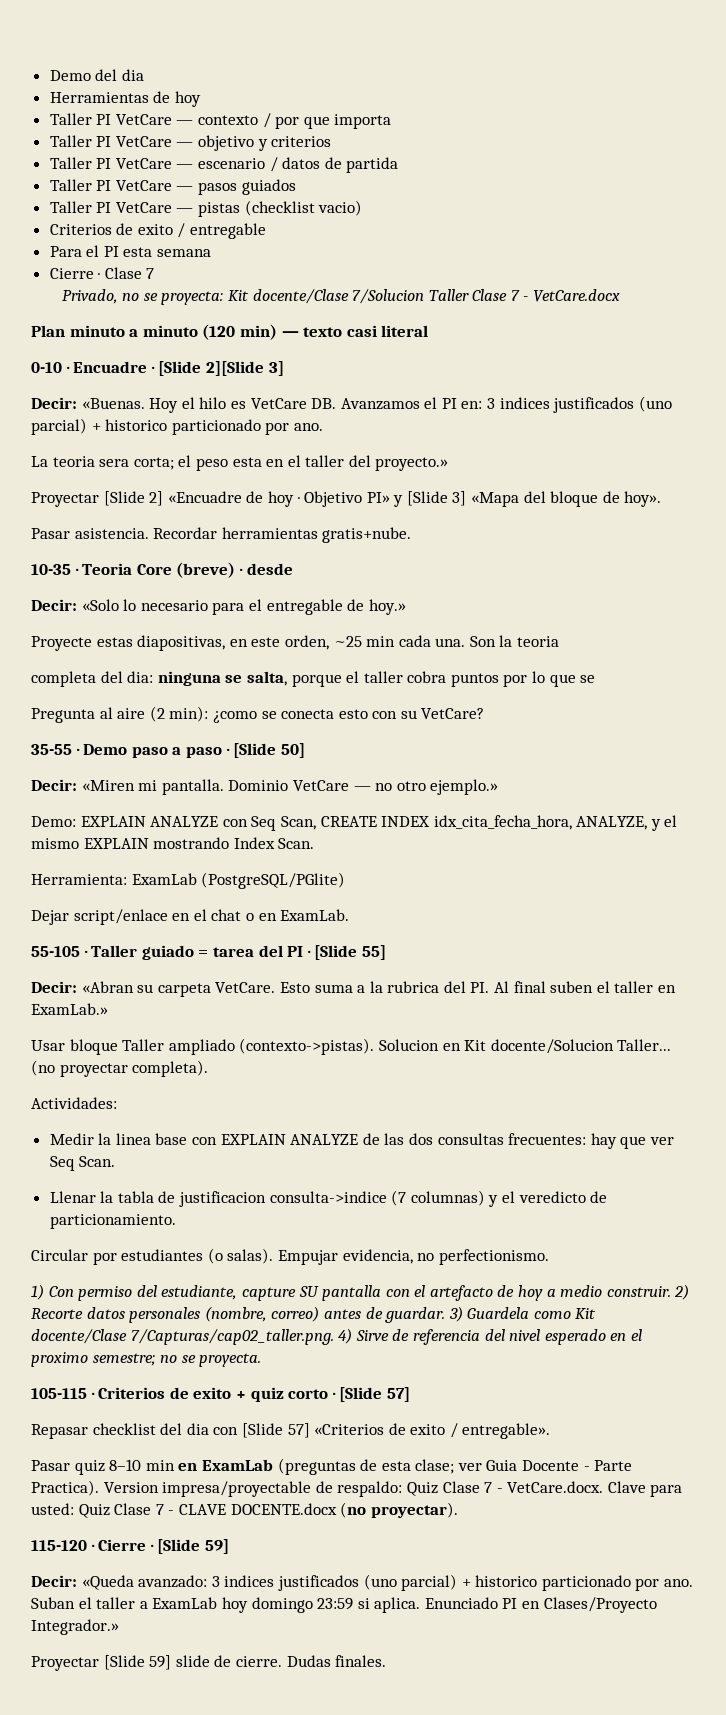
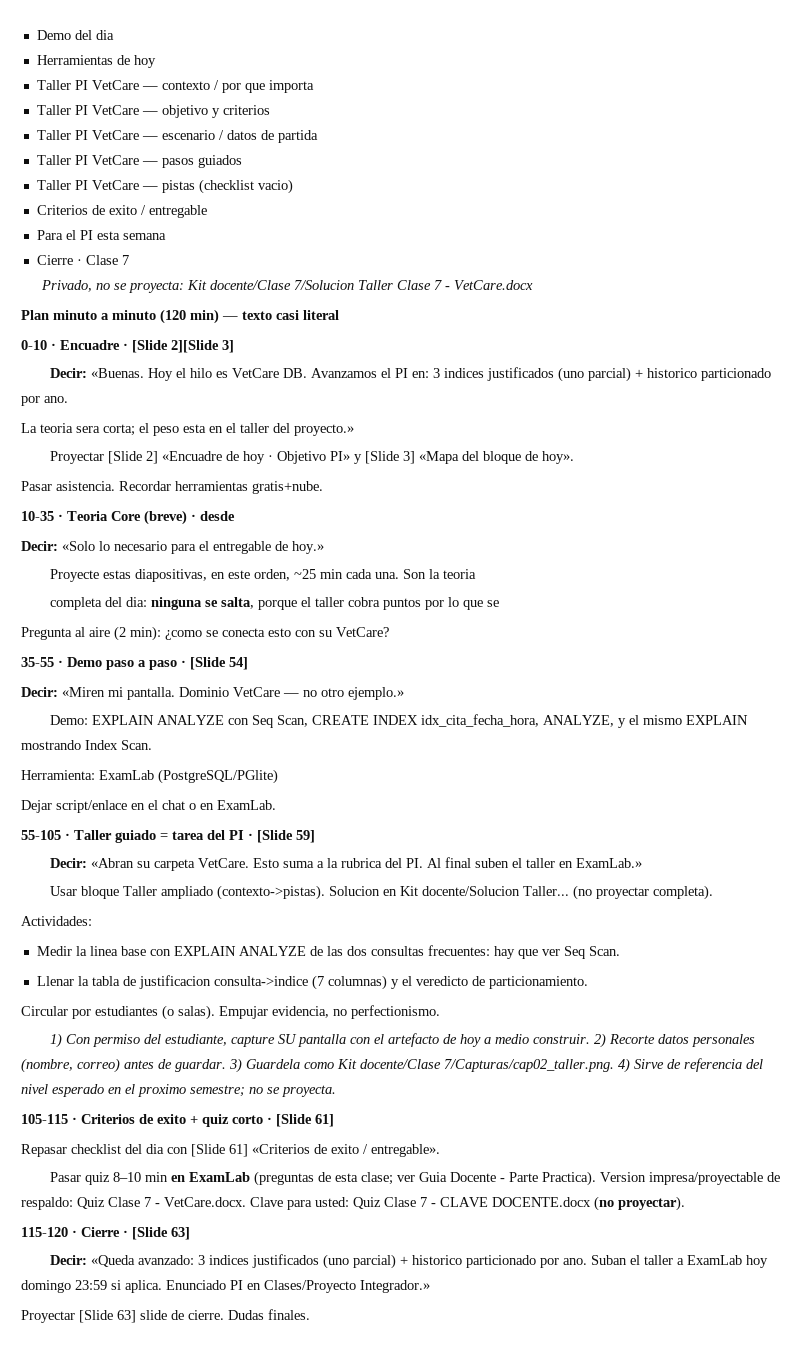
[280,743,305,758] 50] -> [229,657,248,670] 54]
[361,945,386,960] 55] -> [296,830,315,843] 59]
[386,1387,410,1402] 57] -> [315,1114,334,1127] 61]
[287,1423,310,1438] 57] -> [229,1144,248,1157] 61]
[204,1539,229,1554] 59] -> [171,1227,190,1240] 63]
[149,1655,172,1670] 59] -> [117,1310,136,1323] 63]

